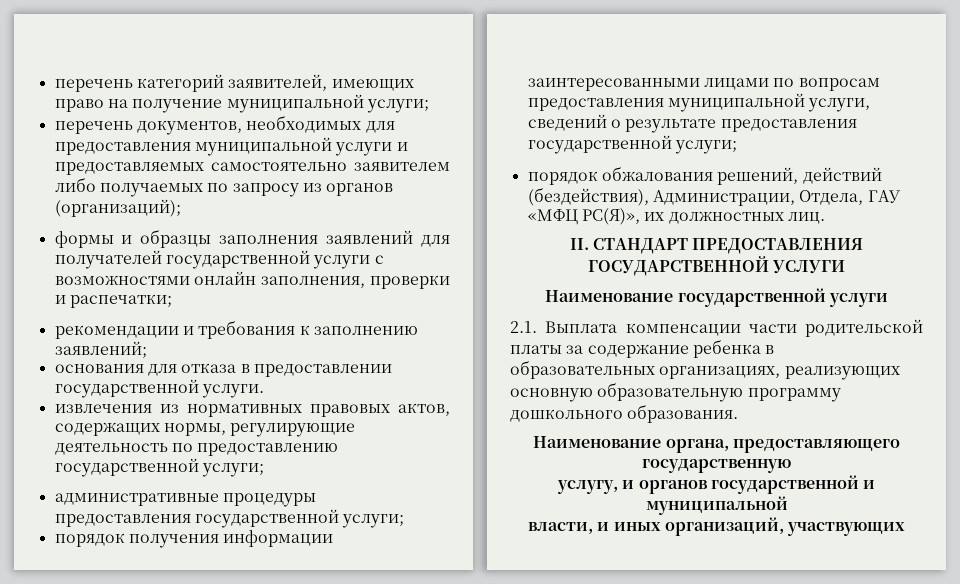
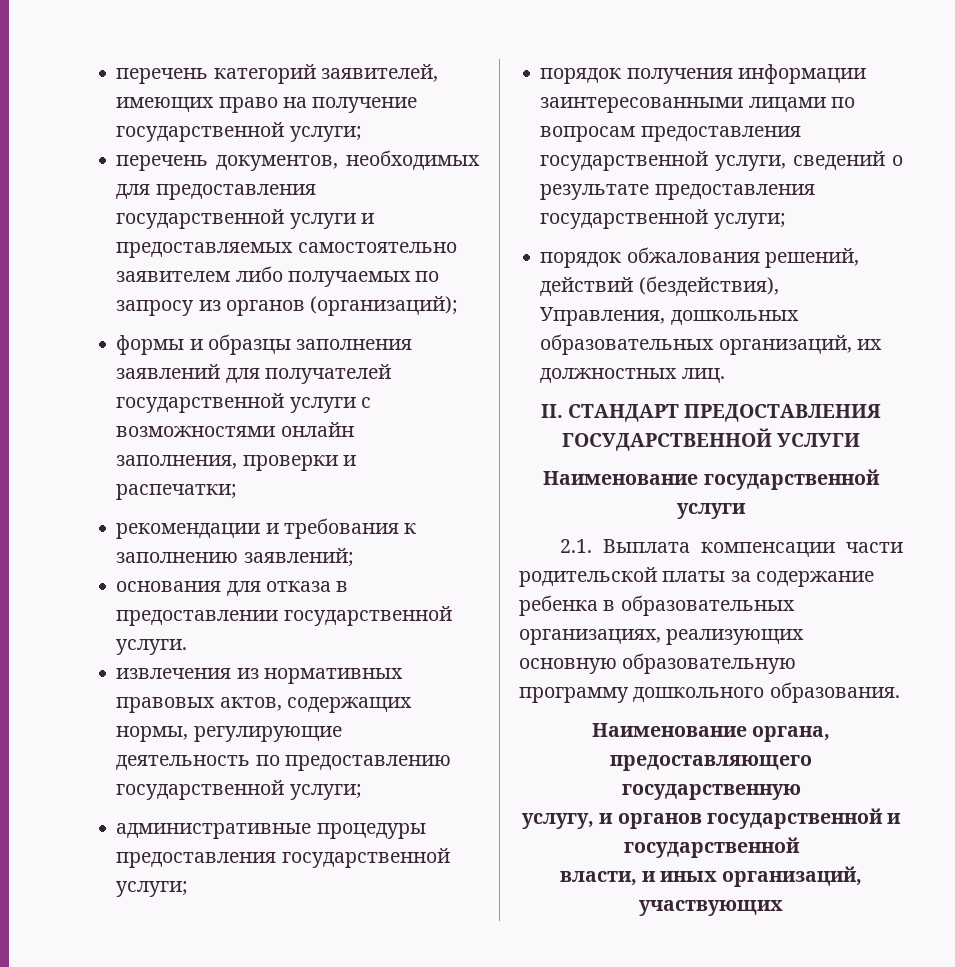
[226,94,364,113] муниципальной -> [116,122,285,142] государственной
[194,137,332,156] муниципальной -> [116,209,285,229] государственной
[667,93,805,112] муниципальной -> [540,151,709,171] государственной
[652,190,901,206] [527,208,640,225] Администрации, Отдела, ГАУ «МФЦ РС(Я)», -> [540,307,799,326] [540,334,852,355] Управления, дошкольных образовательных организаций,
[645,496,788,515] муниципальной -> [623,837,800,858] государственной

